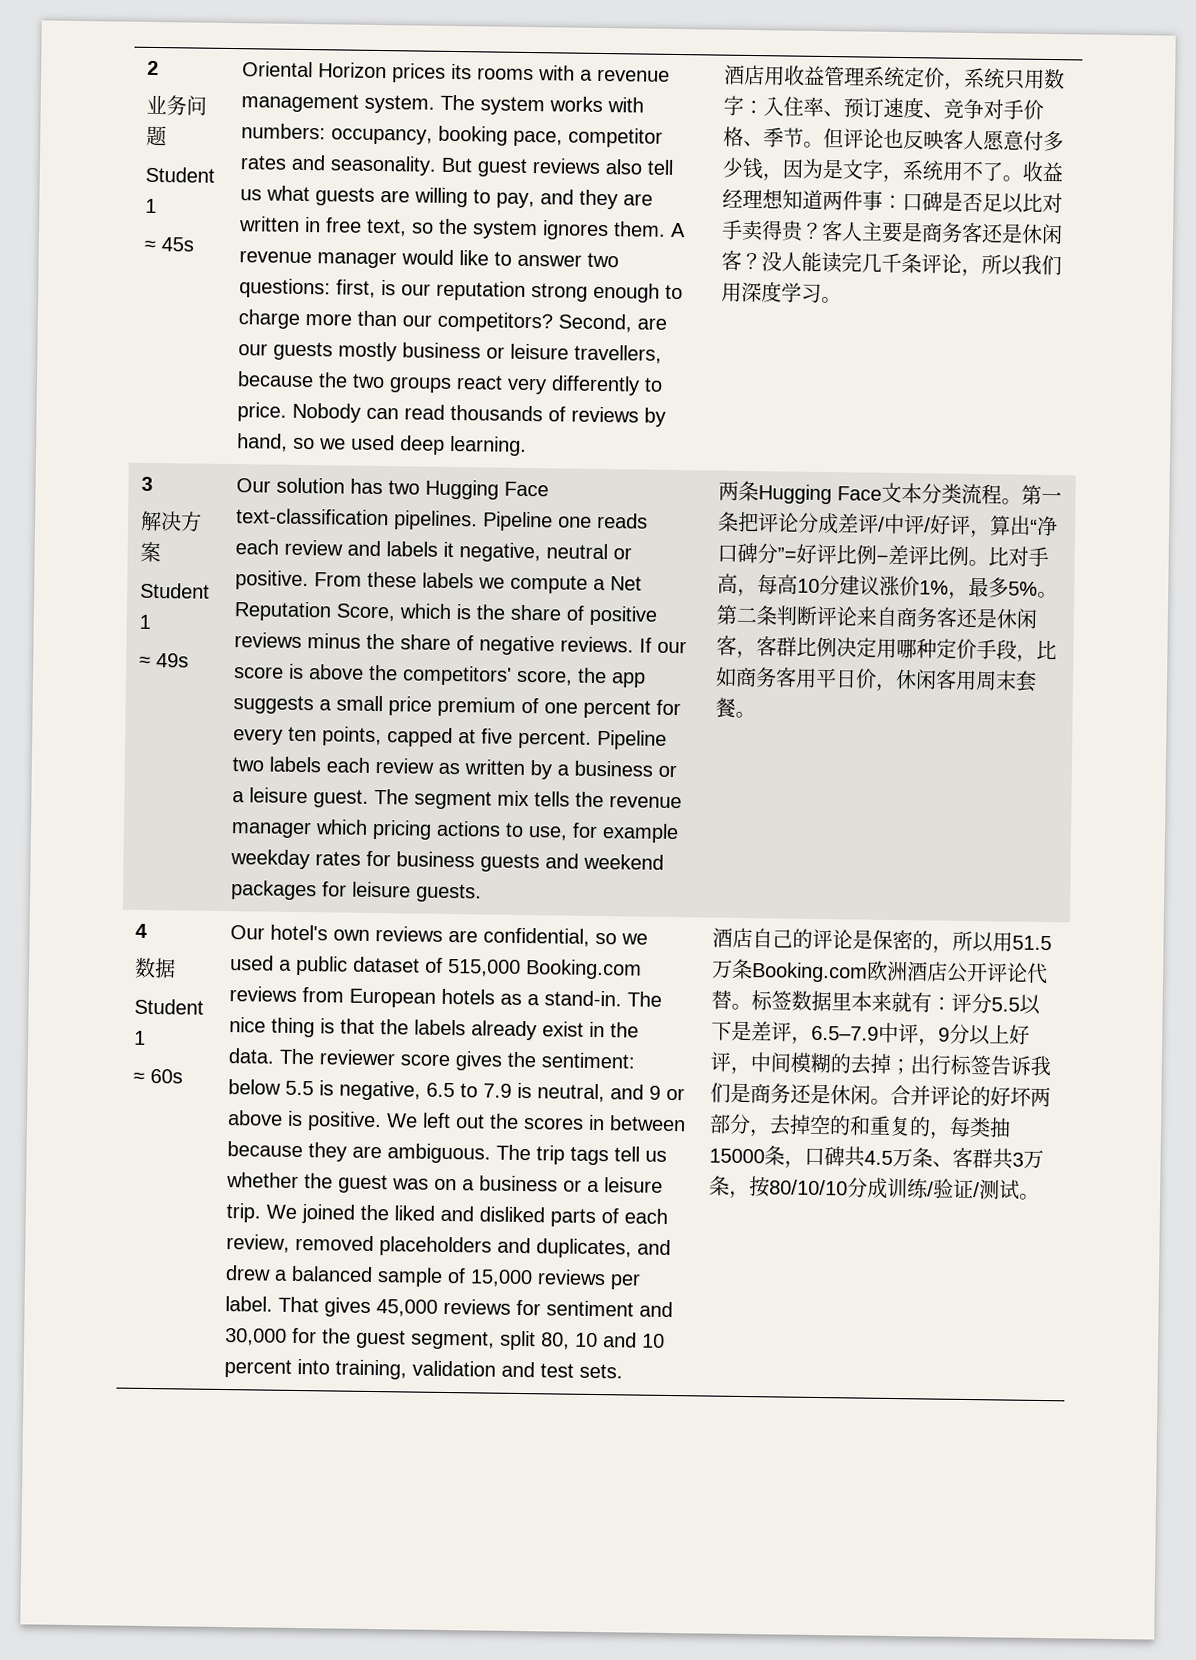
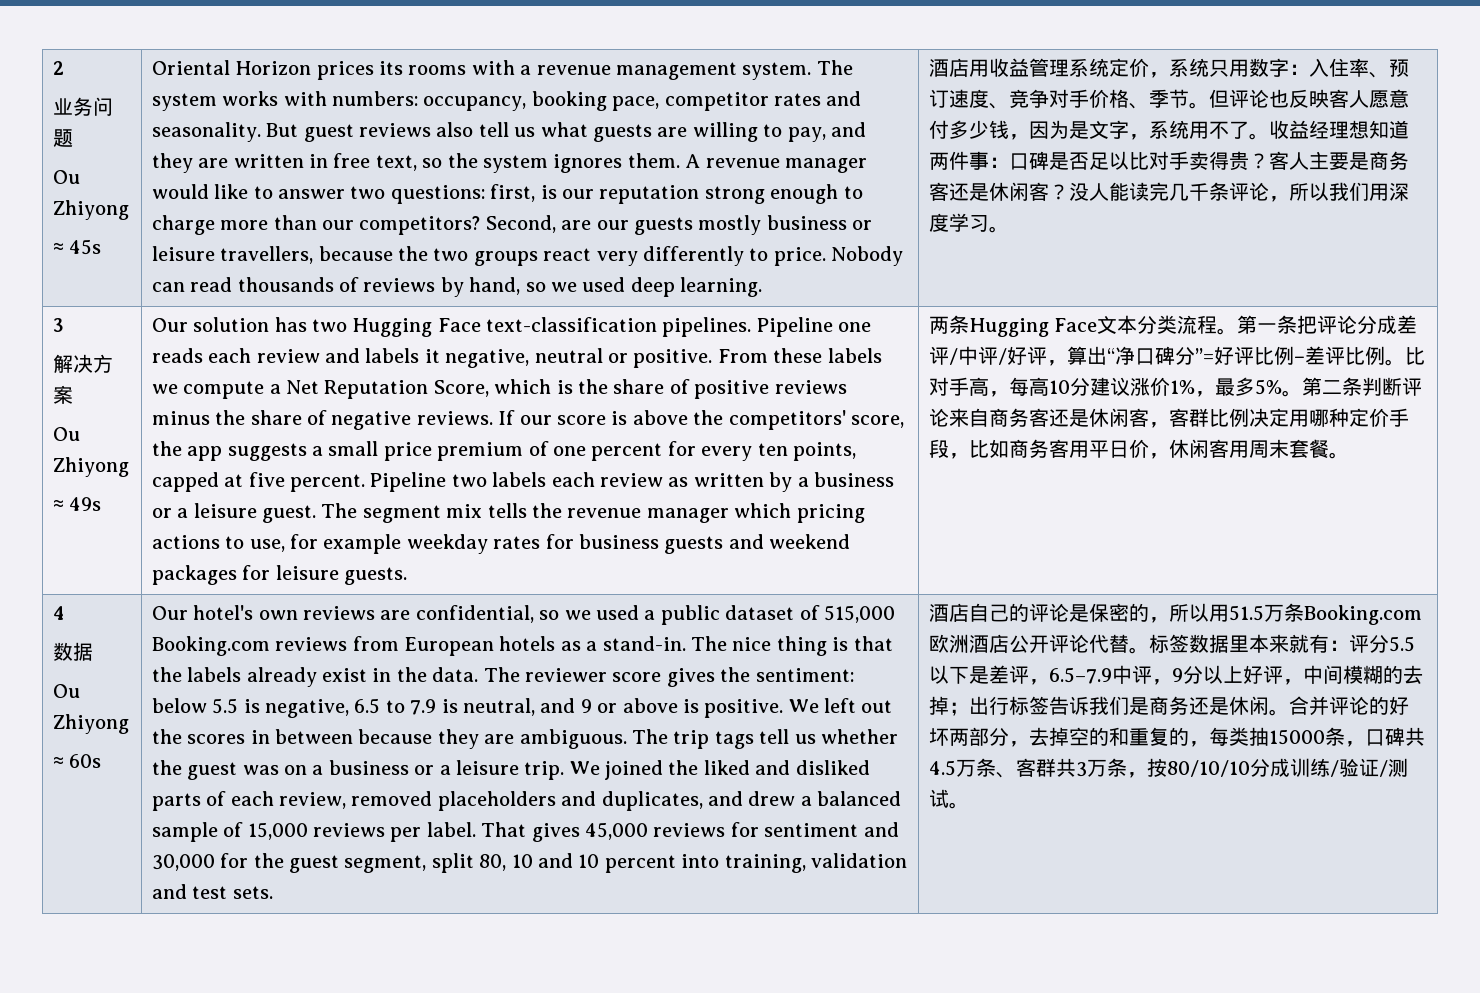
[144,166,215,183] [144,198,157,214] Student 1 -> [52,170,80,184] [52,200,129,220] Ou Zhiyong
[139,582,210,599] [138,614,151,629] Student 1 -> [52,427,80,441] [52,457,129,477] Ou Zhiyong
[133,998,204,1015] [133,1030,146,1045] Student 1 -> [52,684,80,698] [52,714,129,734] Ou Zhiyong

